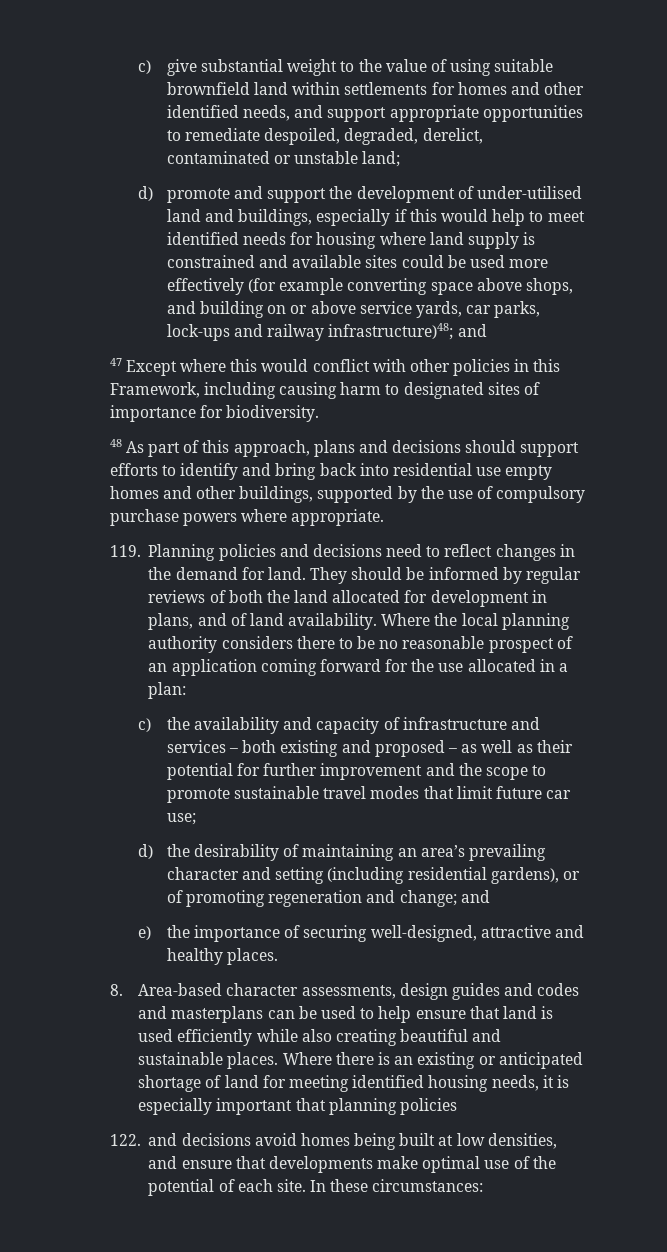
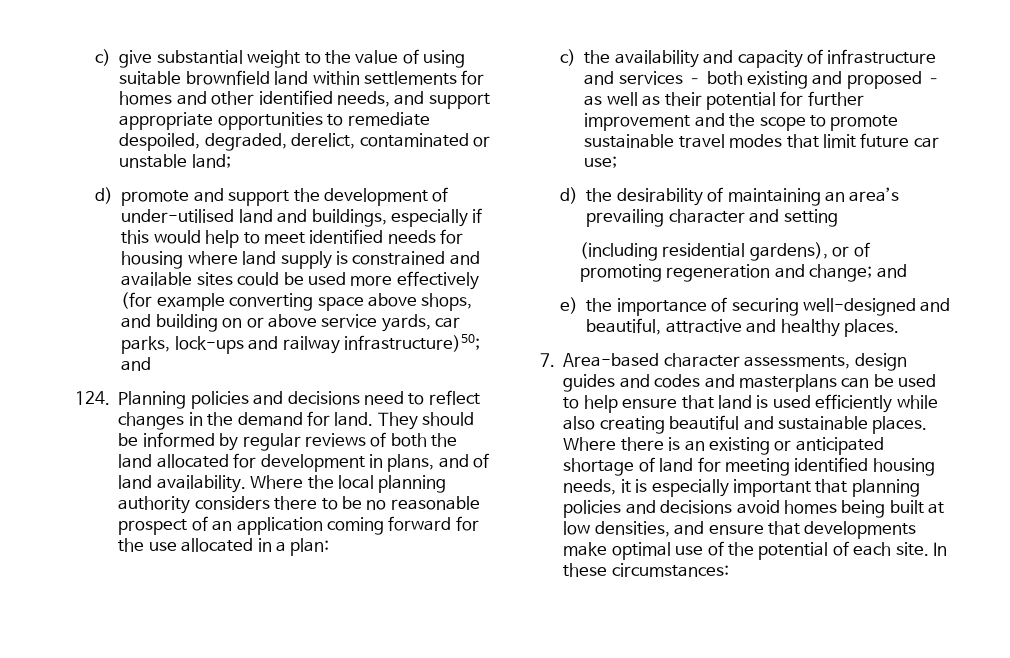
[328,323,487,340] [109,358,561,376] [109,382,540,399] [109,405,319,422] [109,439,580,457] [109,463,553,480] [109,486,586,503] [109,509,385,526] [109,545,141,557] infrastructure)48; and // 47 Except where this would conflict with other policies in this Framework, including causing harm to designated sites of importance for biodiversity. // 48 As part of this approach, plans and decisions should support efforts to identify and bring back into residential use empty homes and other buildings, supported by the use of compulsory purchase powers where appropriate. // 119. -> [343,334,480,352] [121,357,152,371] [74,391,110,405] infrastructure)50; and // 124.
(325, 875) none -> (838, 218) //
[370,925,477,942] well-designed, -> [802,298,951,316] [586,318,662,335] well-designed and beautiful,
[109,984,123,996] 8. -> [539,353,555,367] 7.
[109,1134,141,1146] // 122. -> (622, 509) none

